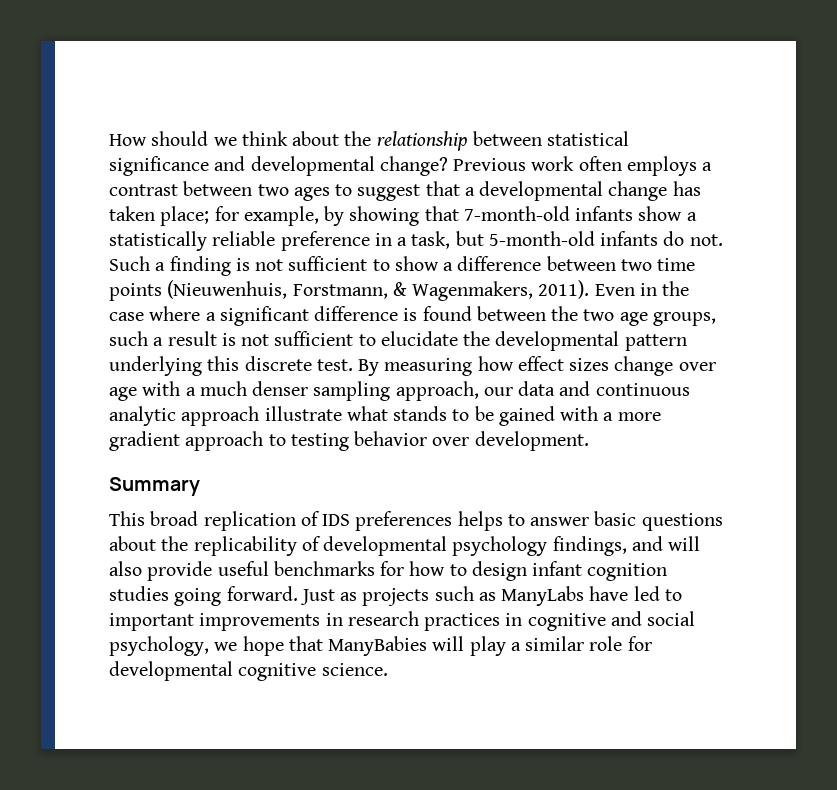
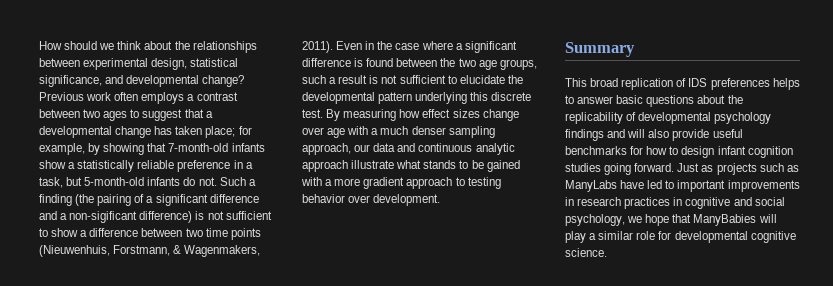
[376,131,630,151] [109,156,209,176] relationship between statistical significance -> [192,41,257,53] [39,58,239,70] [39,75,102,87] relationships between experimental design, statistical significance,
(231, 266) none -> [75,194,259,206] [39,211,193,223] (the pairing of a significant difference and a non-sigificant difference)
[552,536,627,556] findings, -> [565,129,604,141] findings

